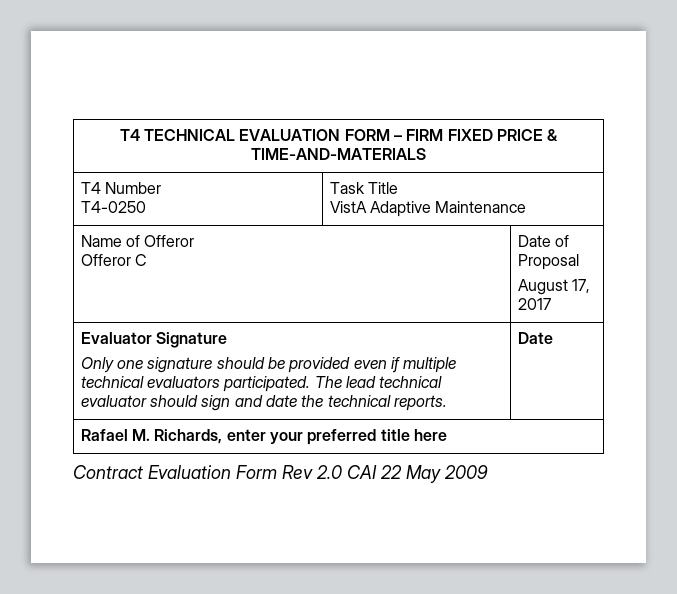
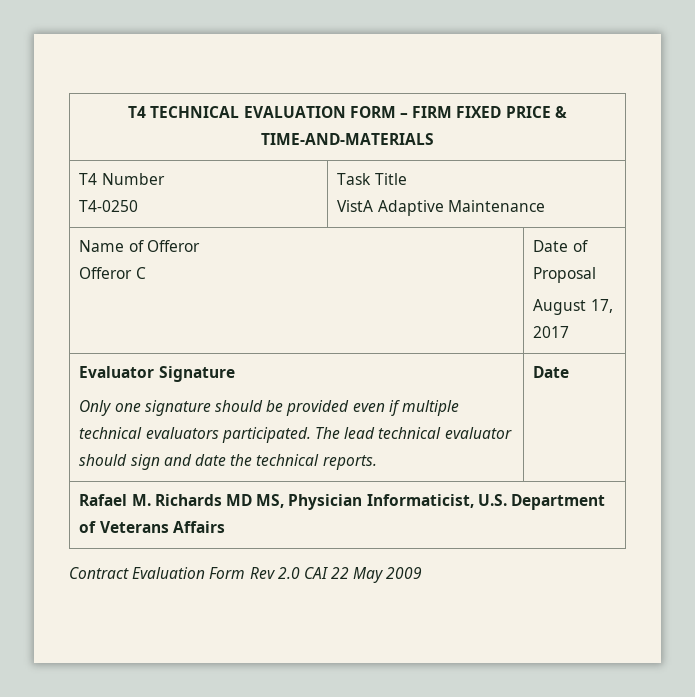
[154,429,447,445] Richards, enter your preferred title here -> [154,494,605,510] [79,521,225,533] Richards MD MS, Physician Informaticist, U.S. Department of Veterans Affairs

